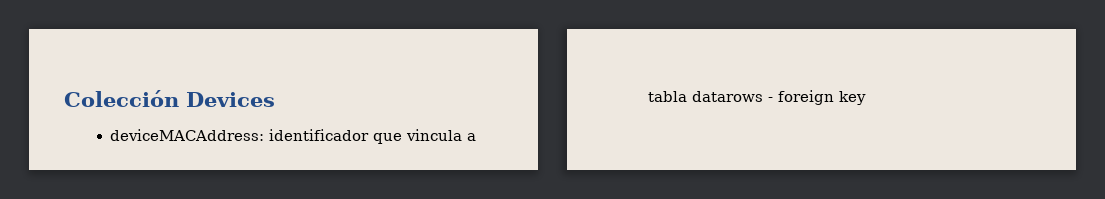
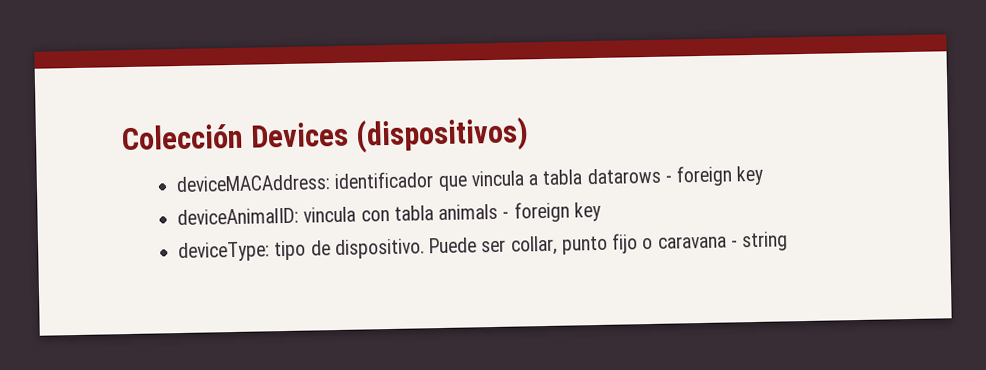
(275, 99) none -> [355,117,530,154] (dispositivos)
(867, 98) none -> [176,201,601,226] [177,231,789,263] // deviceAnimalID: vincula con tabla animals - foreign key // deviceType: tipo de dispositivo. Puede ser collar, punto fijo o caravana - string

